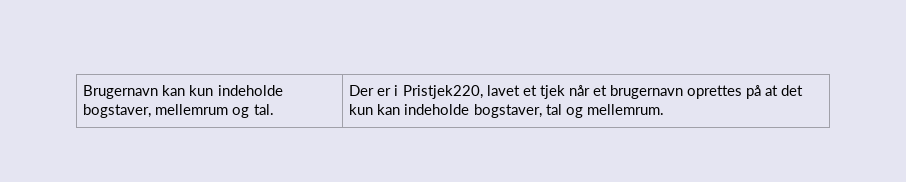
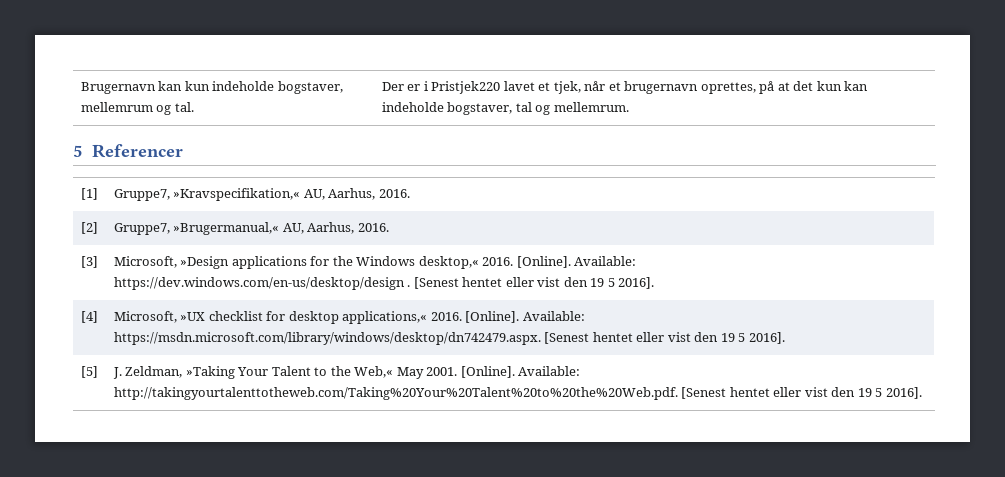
[402,85,483,99] Pristjek220, -> [431,81,501,94] Pristjek220
[539,85,565,99] tjek -> [553,81,581,94] tjek,
[686,85,742,99] oprettes -> [700,82,756,94] oprettes,
(664, 109) none -> [73,144,184,158] [80,188,98,200] [113,188,410,201] [80,222,98,234] [113,222,389,235] [80,256,98,268] [113,256,637,269] [113,277,655,290] [80,311,98,323] [113,311,585,324] [113,332,785,345] [80,366,98,378] [112,366,581,379] [113,387,922,400] // 5 Referencer // [1] | Gruppe7, »Kravspecifikation,« AU, Aarhus, 2016. // [2] | Gruppe7, »Brugermanual,« AU, Aarhus, 2016. // [3] | Microsoft, »Design applications for the Windows desktop,« 2016. [Online]. Available: https://dev.windows.com/en-us/desktop/design . [Senest hentet eller vist den 19 5 2016]. // [4] | Microsoft, »UX checklist for desktop applications,« 2016. [Online]. Available: https://msdn.microsoft.com/library/windows/desktop/dn742479.aspx. [Senest hentet eller vist den 19 5 2016]. // [5] | J. Zeldman, »Taking Your Talent to the Web,« May 2001. [Online]. Available: http://takingyourtalenttotheweb.com/Taking%20Your%20Talent%20to%20the%20Web.pdf. [Senest hentet eller vist den 19 5 2016].

